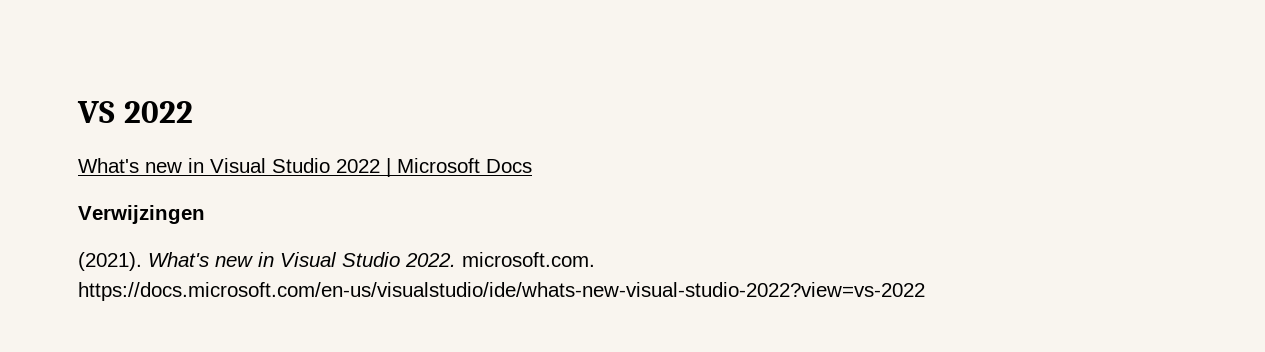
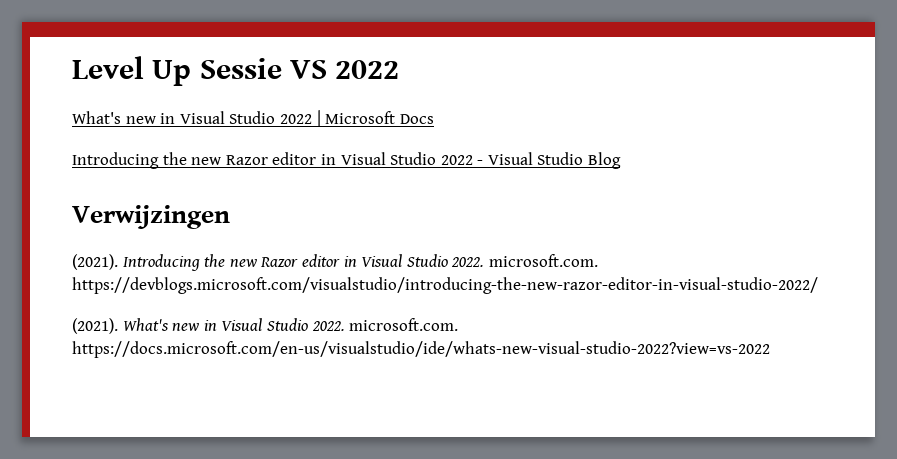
(77, 112) none -> [72,56,282,86] Level Up Sessie
[78,205,205,224] Verwijzingen -> [72,152,622,169] [72,205,230,229] [72,254,598,271] [72,277,818,294] Introducing the new Razor editor in Visual Studio 2022 - Visual Studio Blog // Verwijzingen // (2021). Introducing the new Razor editor in Visual Studio 2022. microsoft.com. https://devblogs.microsoft.com/visualstudio/introducing-the-new-razor-editor-in-visual-studio-2022/

